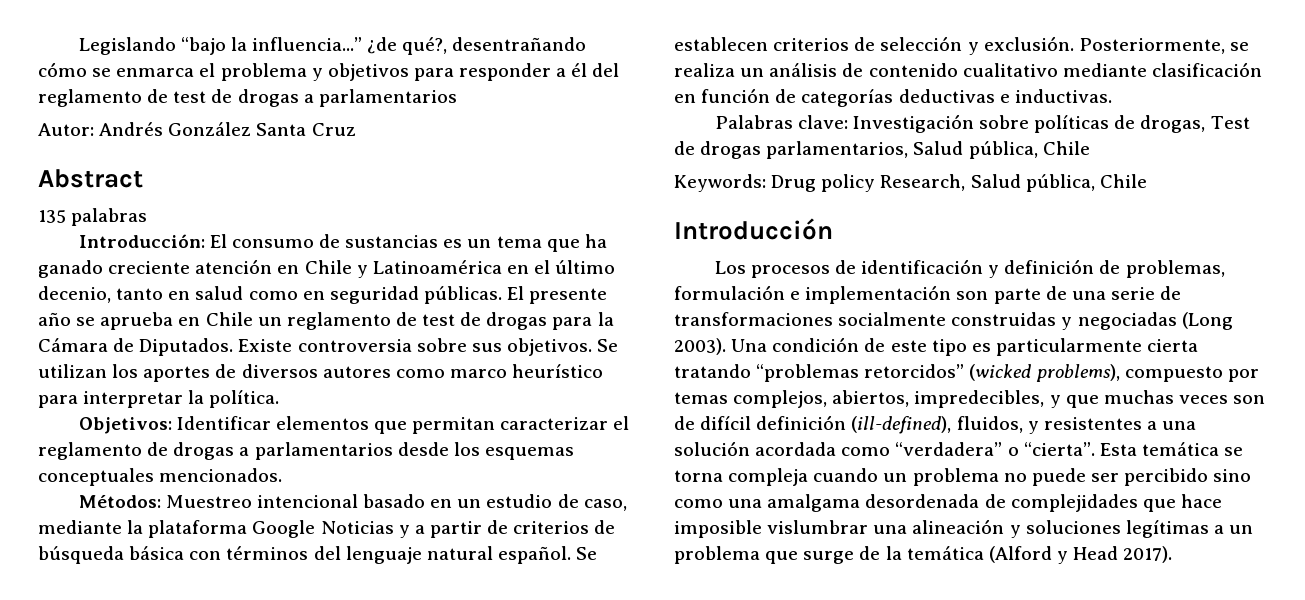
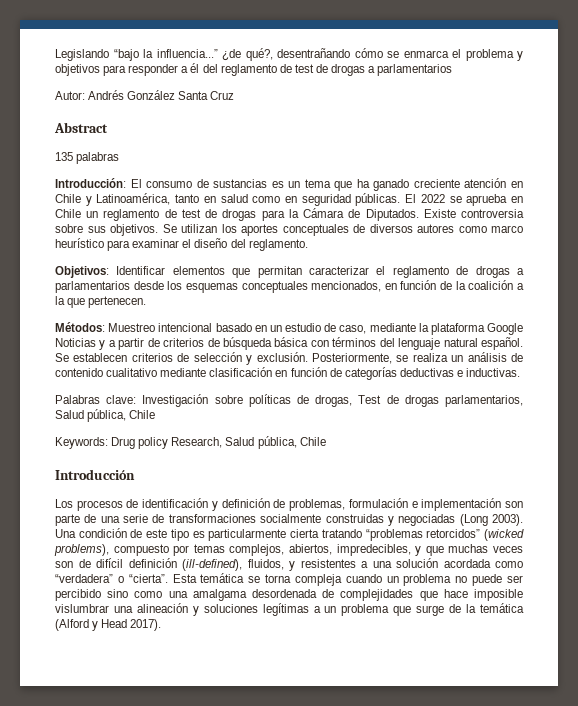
[372,260,616,274] [38,286,111,303] Latinoamérica en el último decenio, -> [96,193,171,205] Latinoamérica,
[529,288,608,304] [38,312,71,326] presente año -> [420,194,445,203] 2022
(211, 374) none -> [282,224,349,236] conceptuales
[83,390,280,408] interpretar la política. -> [132,238,308,251] examinar el diseño del reglamento.
[159,468,283,482] mencionados. -> [311,280,524,292] [55,296,147,308] mencionados, en función de la coalición a la que pertenecen.

